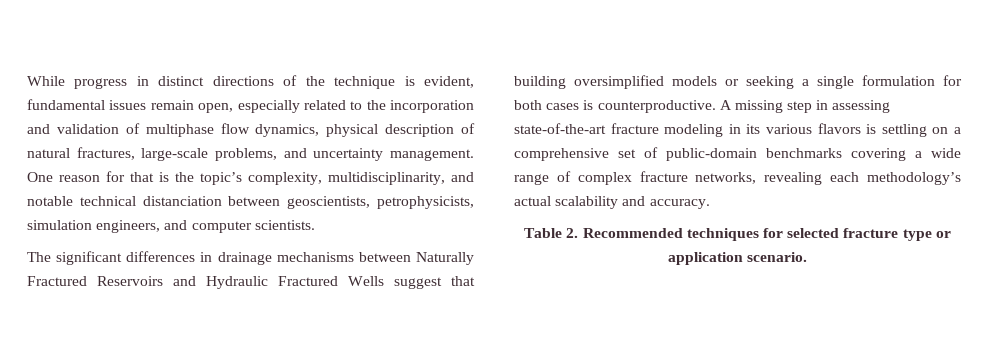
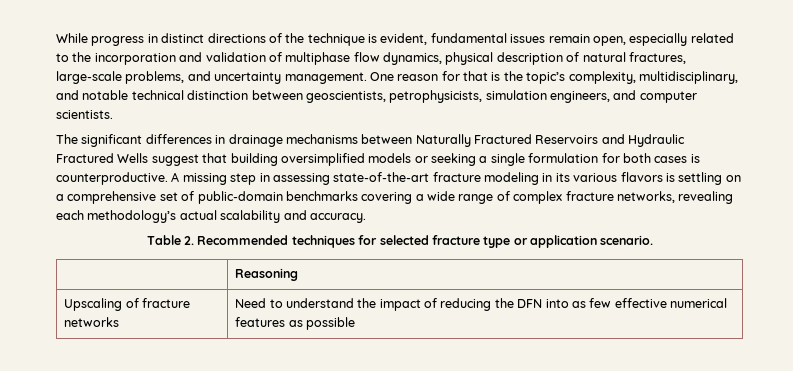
[328,172,445,185] multidisciplinarity, -> [638,71,738,84] multidisciplinary,
[142,196,222,206] distanciation -> [187,90,249,100] distinction
(808, 257) none -> [235,268,299,281] [64,298,190,311] [64,317,120,327] [235,298,728,311] [235,317,355,330] // | Reasoning // Upscaling of fracture networks | Need to understand the impact of reducing the DFN into as few effective numerical features as possible

